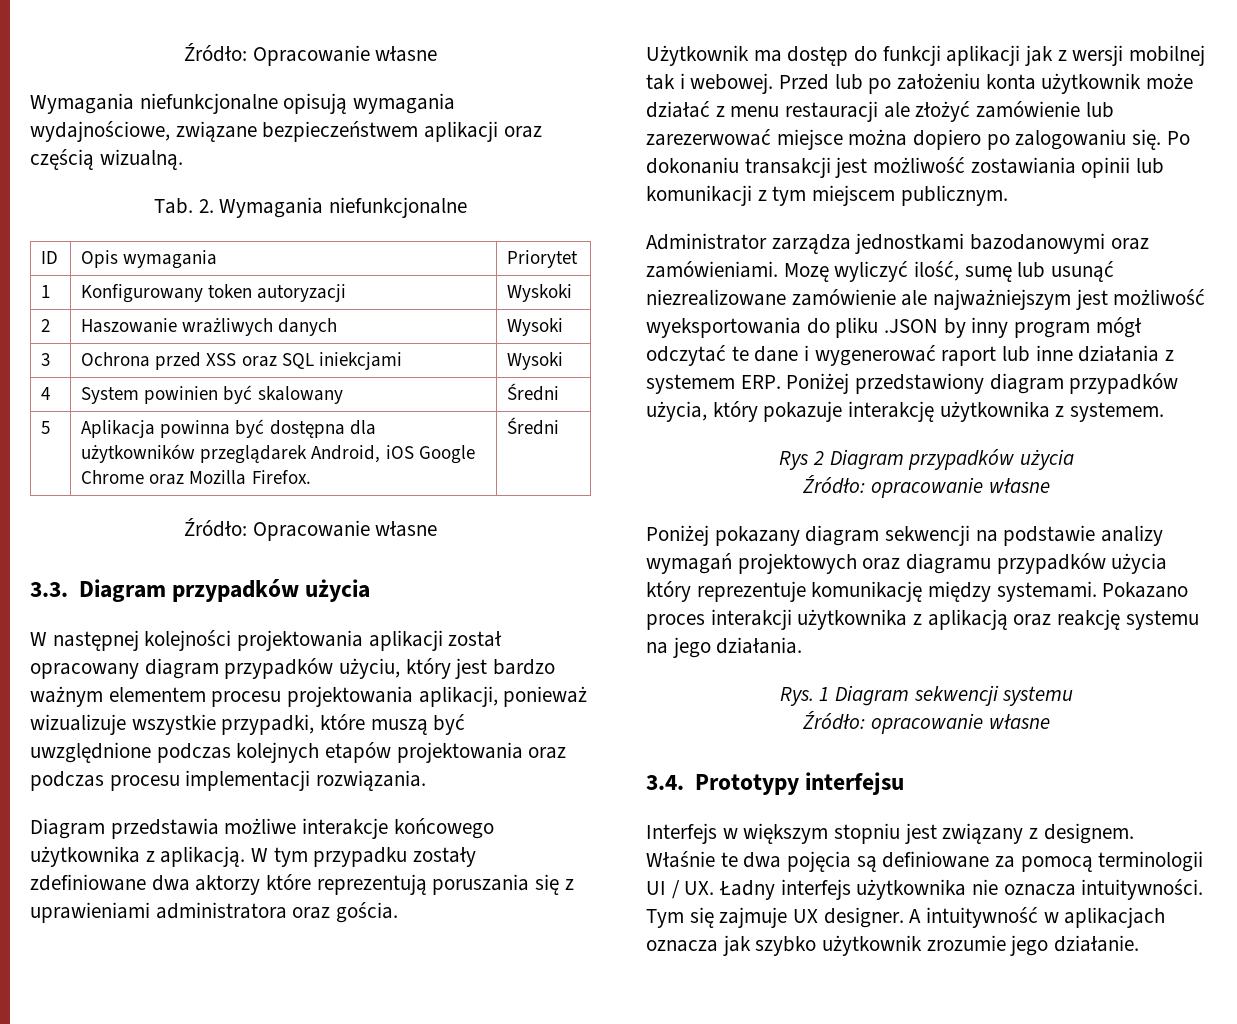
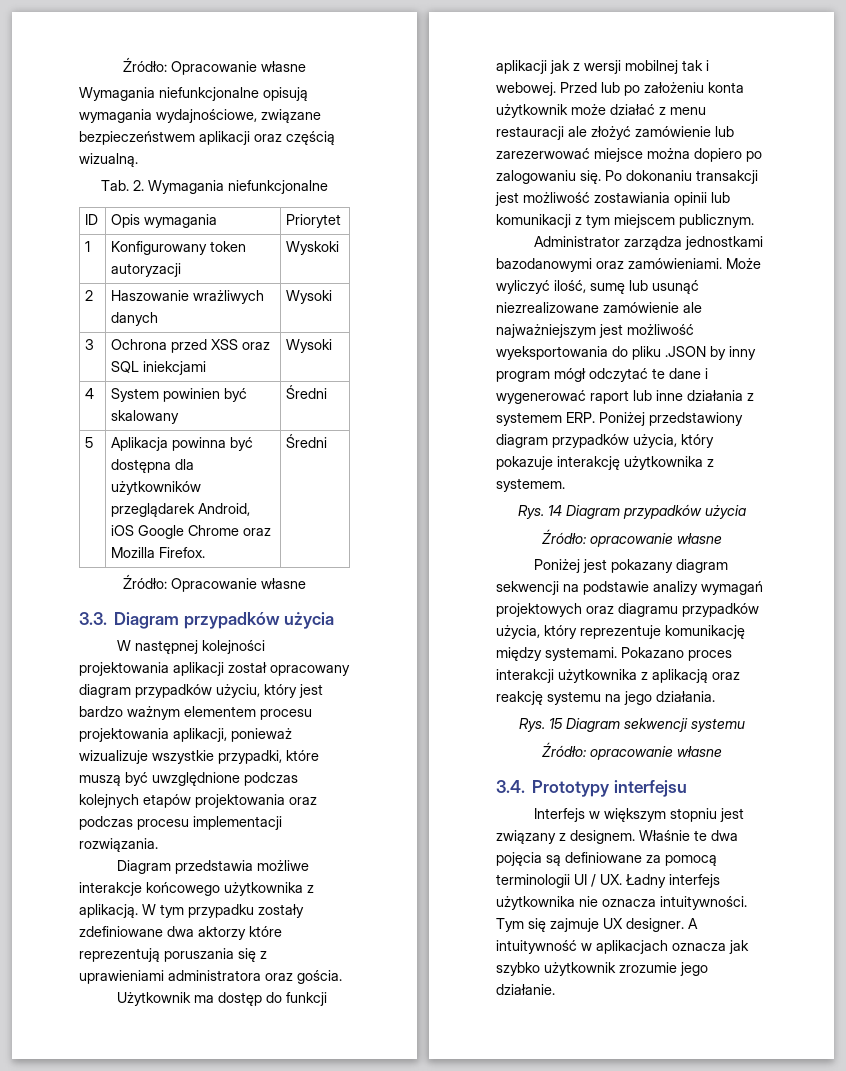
[783,263,829,282] Mozę -> [726,258,761,269] Może
[779,451,824,470] Rys 2 -> [517,505,562,519] Rys. 14
(709, 535) none -> [582,559,607,573] jest
[1111,553,1168,574] użycia -> [496,625,540,639] użycia,
[819,687,830,701] 1 -> [548,718,563,729] 15

